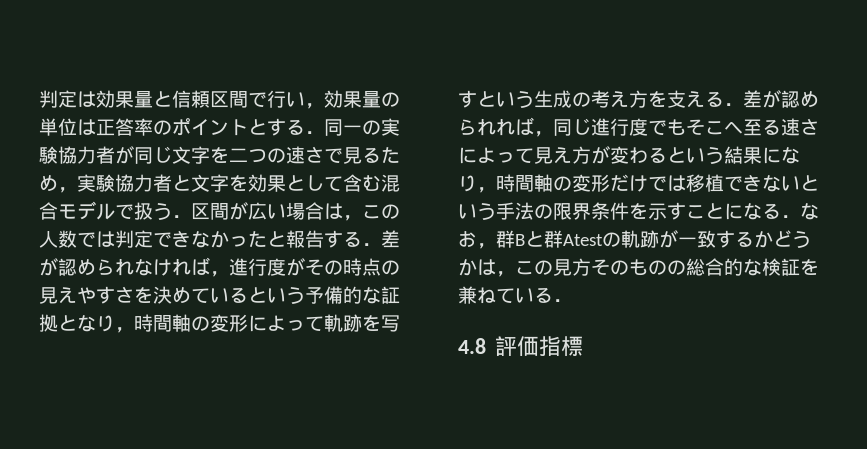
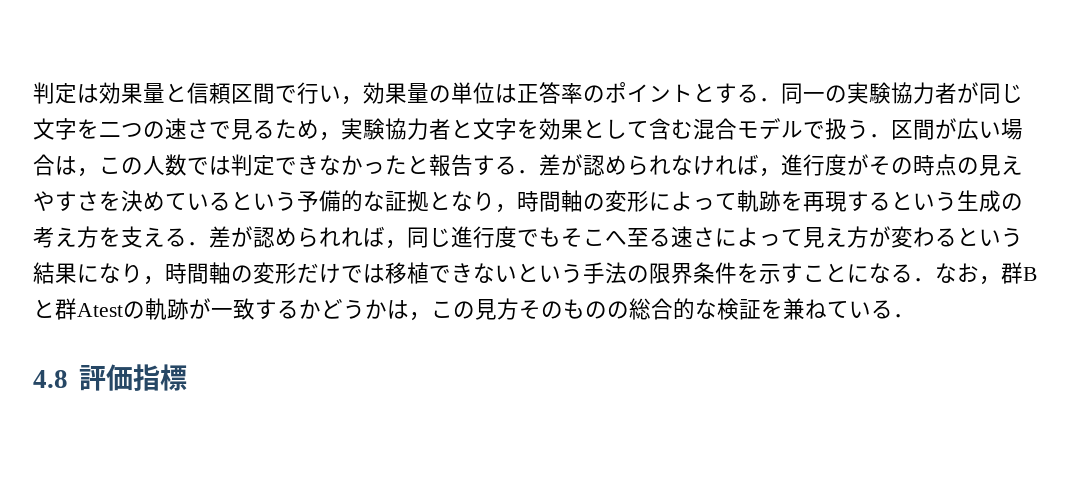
[381,315,400,332] [458,90,477,108] 写す -> [803,191,891,212] 再現する

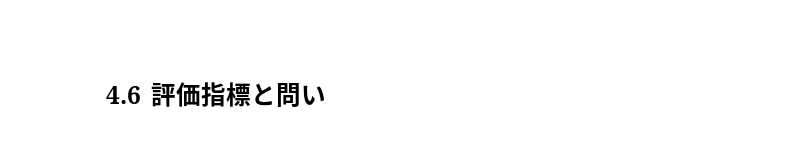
[33,82,1023,105] [33,118,1023,141] [33,154,1023,177] [33,190,1023,213] [33,226,1023,249] [33,262,1037,285] [33,298,915,321] [33,370,68,388] 判定は効果量と信頼区間で行い，効果量の単位は正答率のポイントとする．同一の実験協力者が同じ文字を二つの速さで見るため，実験協力者と文字を効果として含む混合モデルで扱う．区間が広い場合は，この人数では判定できなかったと報告する．差が認められなければ，進行度がその時点の見えやすさを決めているという予備的な証拠となり，時間軸の変形によって軌跡を再現するという生成の考え方を支える．差が認められれば，同じ進行度でもそこへ至る速さによって見え方が変わるという結果になり，時間軸の変形だけでは移植できないという手法の限界条件を示すことになる．なお，群Bと群Atestの軌跡が一致するかどうかは，この見方そのものの総合的な検証を兼ねている． // 4.8 -> [106,86,141,104] 4.6
(187, 377) none -> [250,83,326,107] と問い

